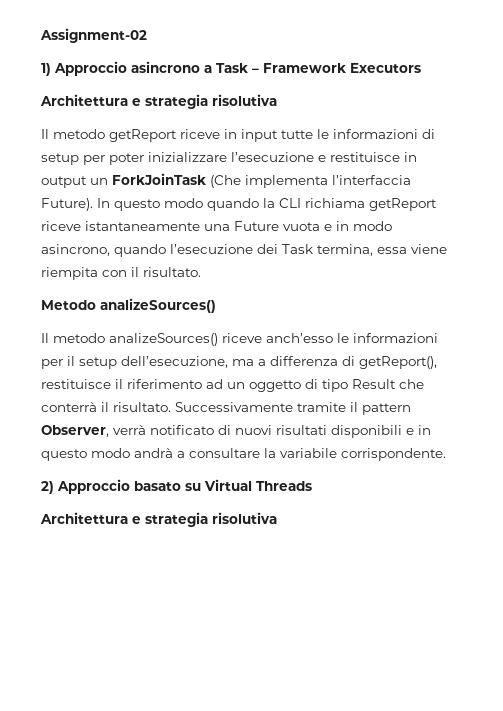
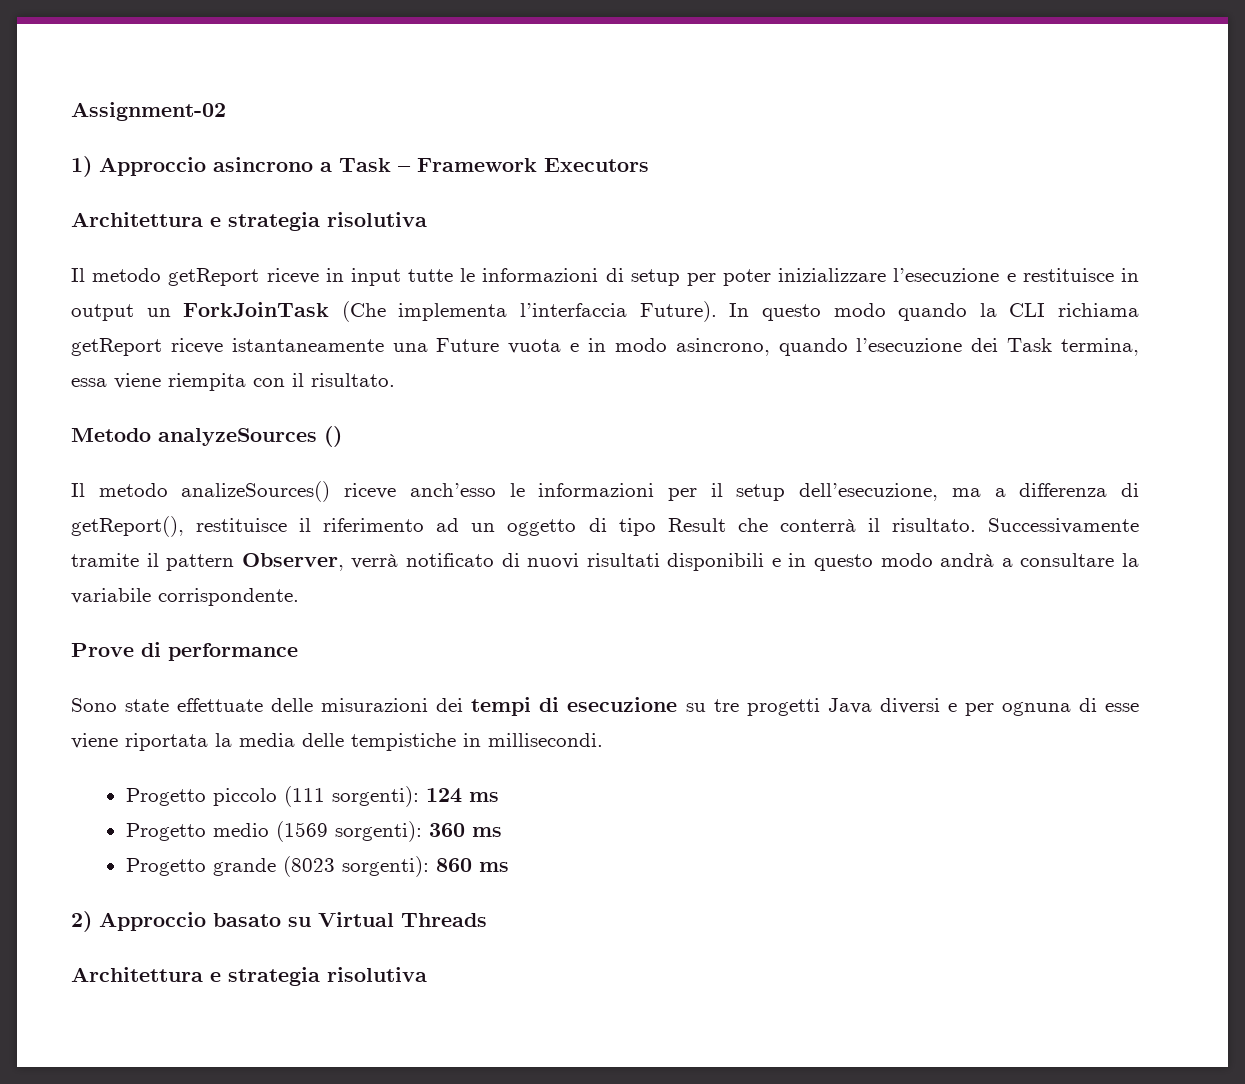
[100,298,216,313] analizeSources() -> [158,426,342,447] analyzeSources ()
(446, 454) none -> [71,642,298,661] [71,697,1139,716] [71,733,603,751] [125,786,499,807] [125,821,502,842] [125,856,509,877] // Prove di performance // Sono state effettuate delle misurazioni dei tempi di esecuzione su tre progetti Java diversi e per ognuna di esse viene riportata la media delle tempistiche in millisecondi. // Progetto piccolo (111 sorgenti): 124 ms // Progetto medio (1569 sorgenti): 360 ms // Progetto grande (8023 sorgenti): 860 ms

